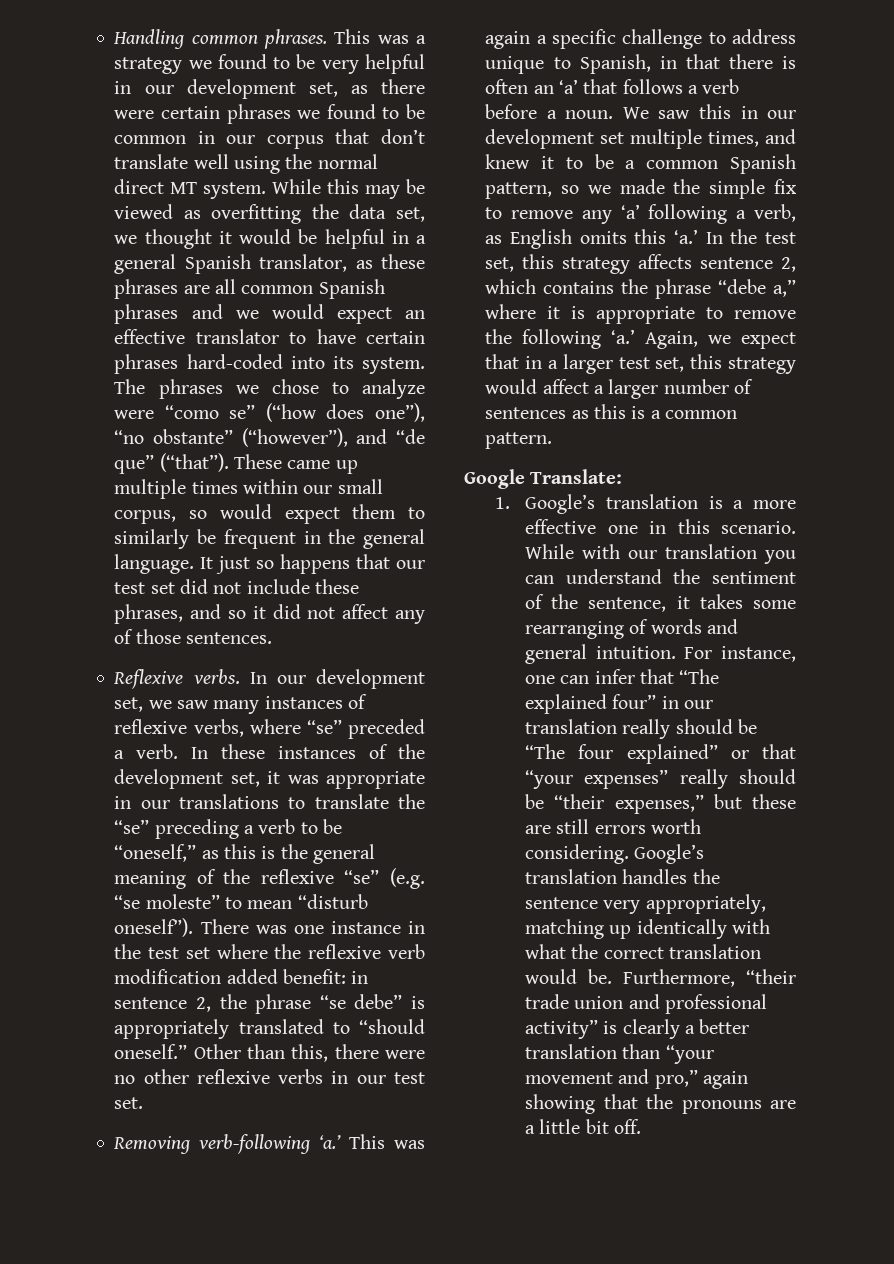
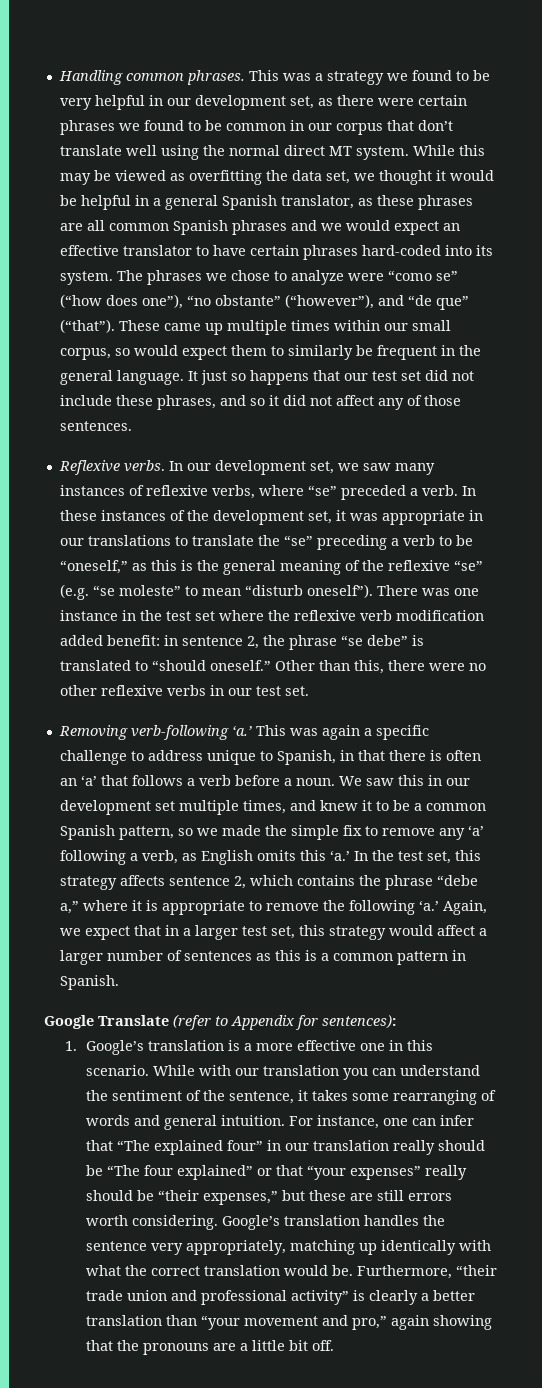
[114,1019,230,1039] appropriately -> (424, 640) none
[485,432,553,449] [464,469,623,489] pattern. // Google Translate: -> [396,950,466,965] [59,975,119,990] [44,1014,396,1030] pattern in Spanish. // Google Translate (refer to Appendix for sentences):

